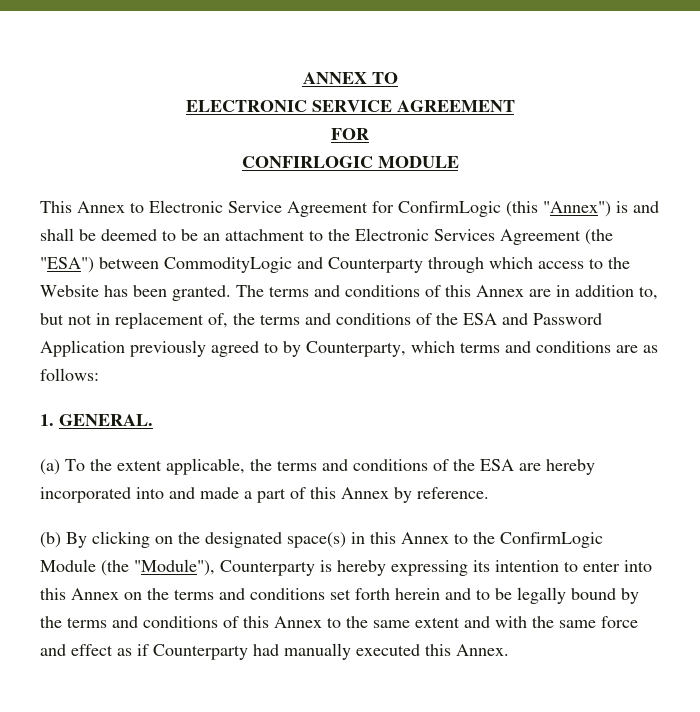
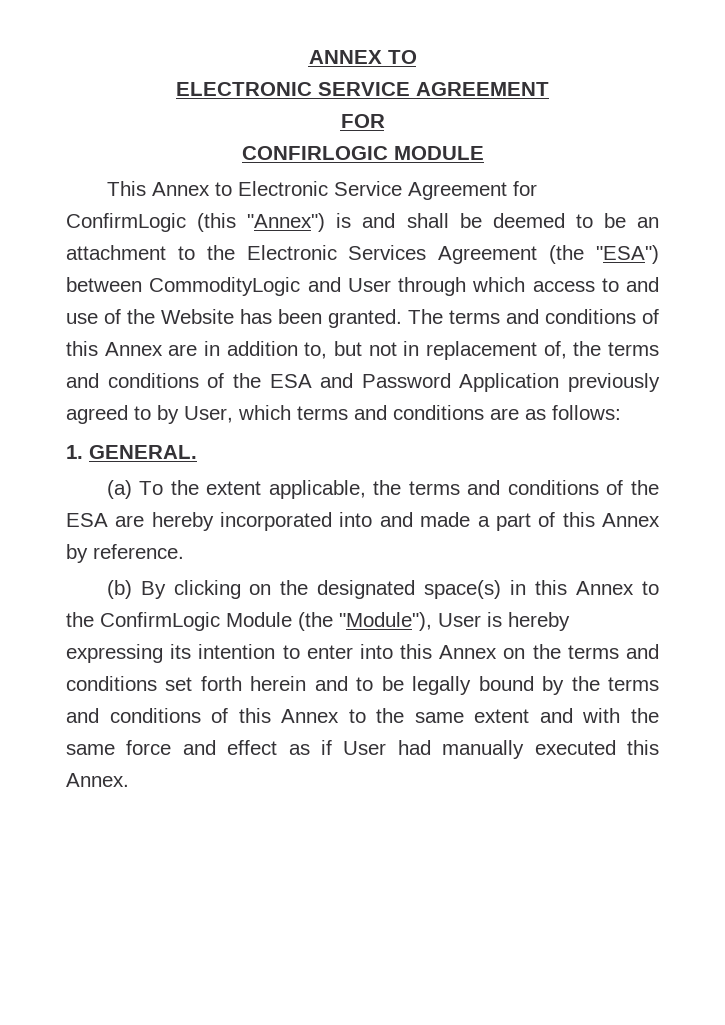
[328,257,423,273] Counterparty -> [347,278,391,292] User
(603, 263) none -> [626,277,659,292] [66,309,121,324] and use of
[306,341,406,357] Counterparty, -> [184,406,233,423] User,
[220,560,315,576] Counterparty -> [438,613,481,627] User
[153,644,248,660] Counterparty -> [343,741,387,755] User

